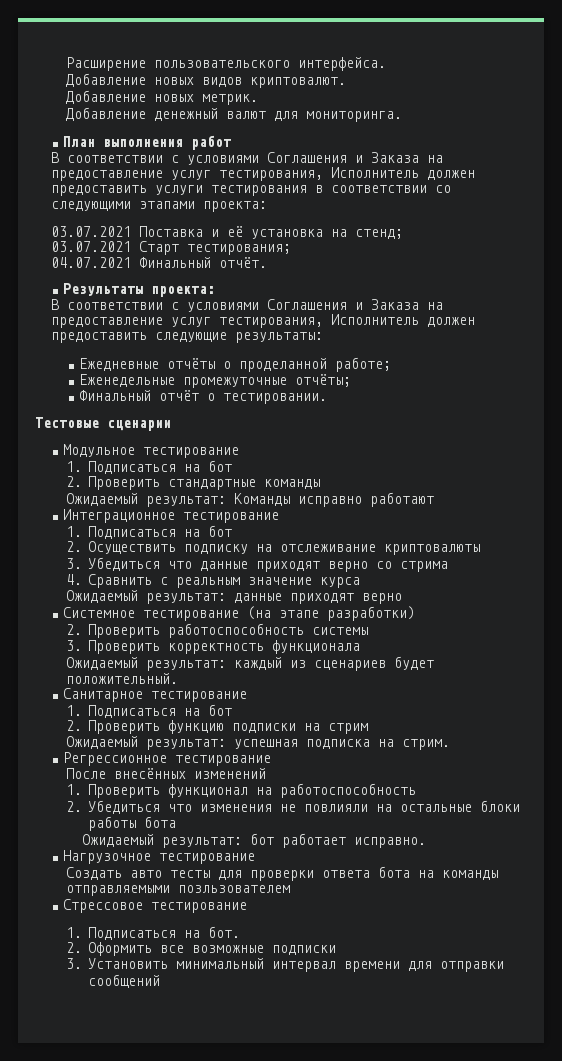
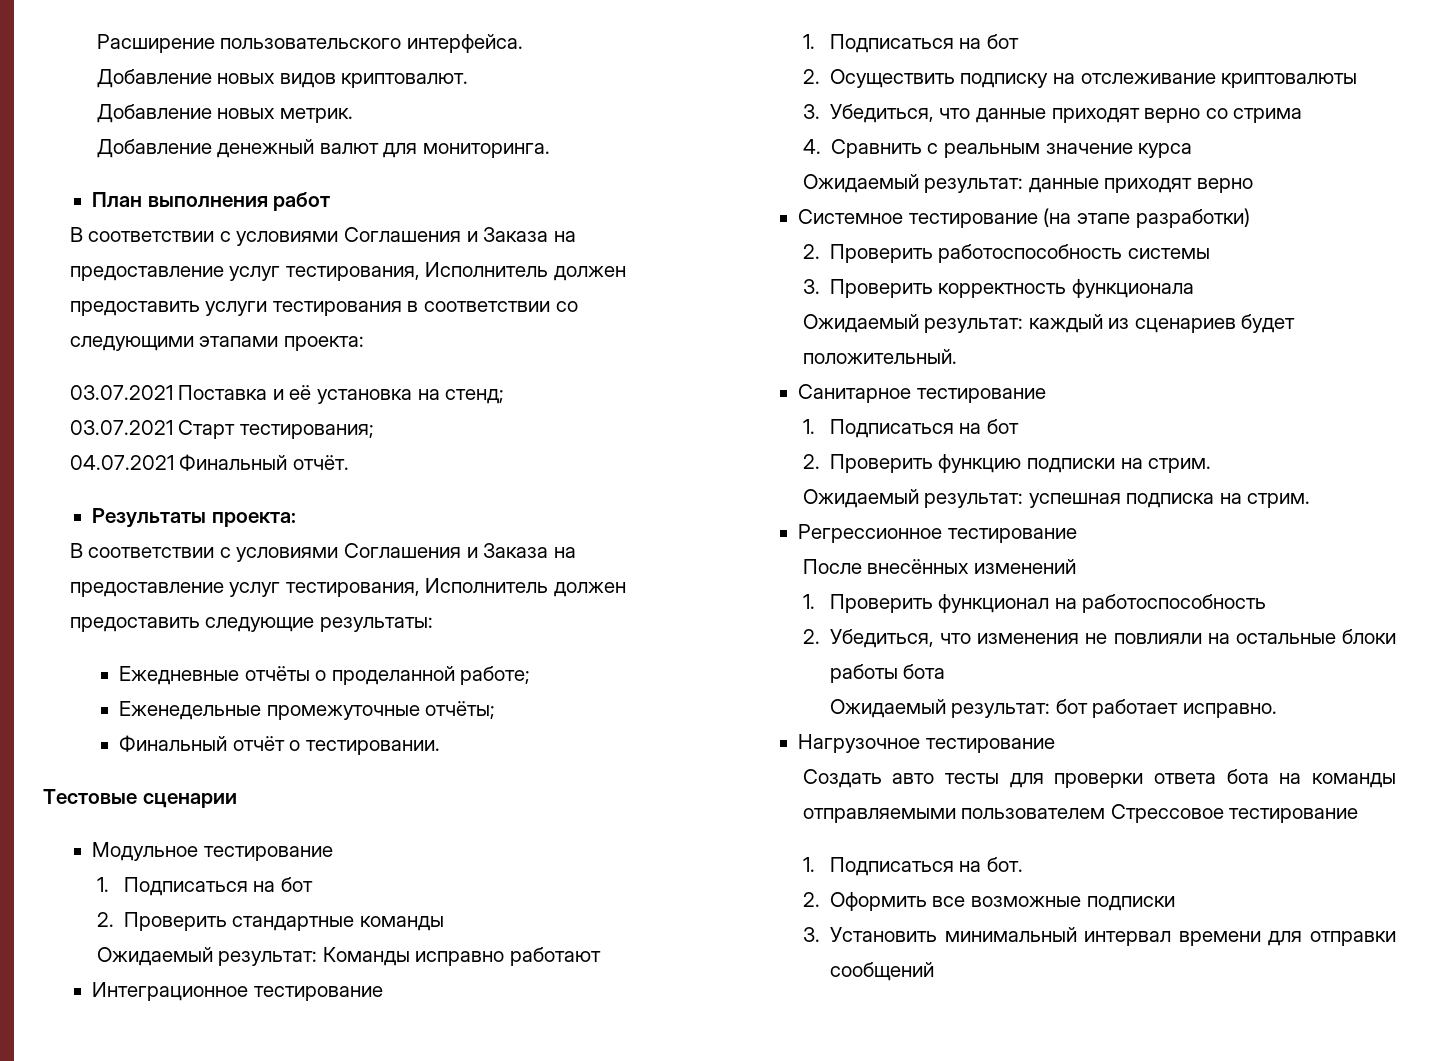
[88,557,161,571] Убедиться -> [829,104,934,123] Убедиться,
[328,723,369,734] стрим -> [1148,458,1212,473] стрим.
[88,800,161,814] Убедиться -> [829,629,934,648] Убедиться,
[178,885,291,893] позльзователем // -> [961,808,1106,819] пользователем

